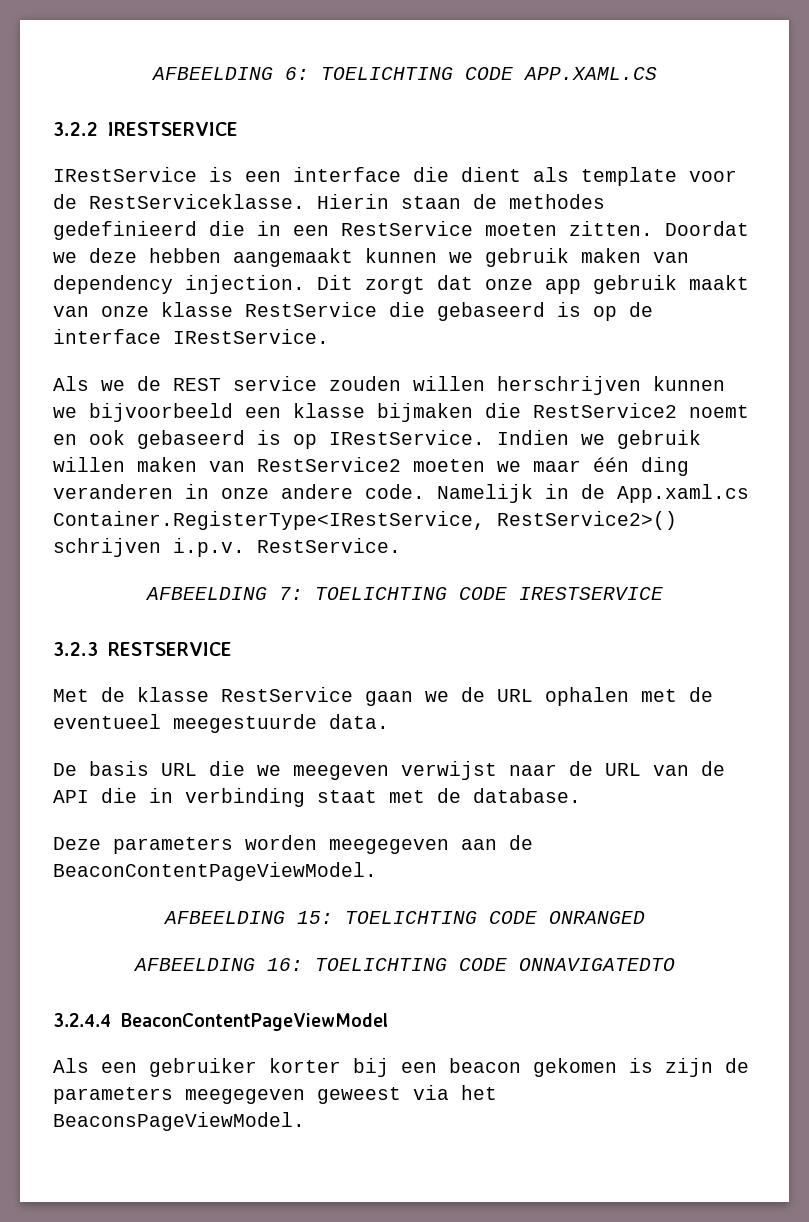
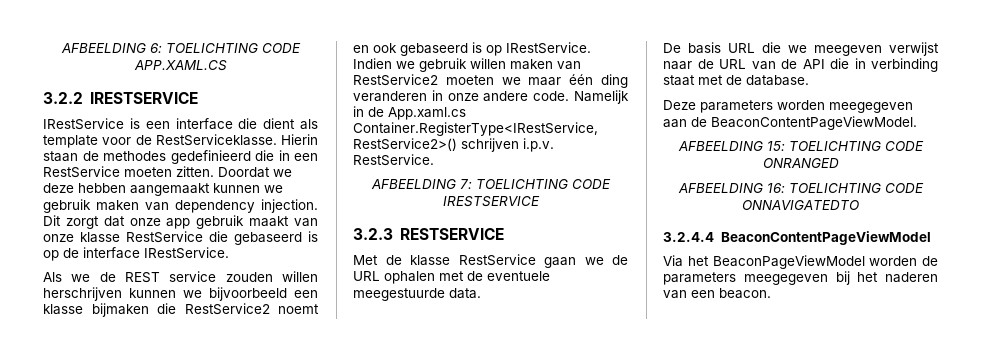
[53,714,161,729] eventueel -> [487,271,550,281] eventuele
[53,1058,749,1077] [53,1085,497,1104] [53,1112,305,1131] Als een gebruiker korter bij een beacon gekomen is zijn de parameters meegegeven geweest via het BeaconsPageViewModel. -> [663,255,938,269] [663,271,938,285] [663,288,771,299] Via het BeaconPageViewModel worden de parameters meegegeven bij het naderen van een beacon.

